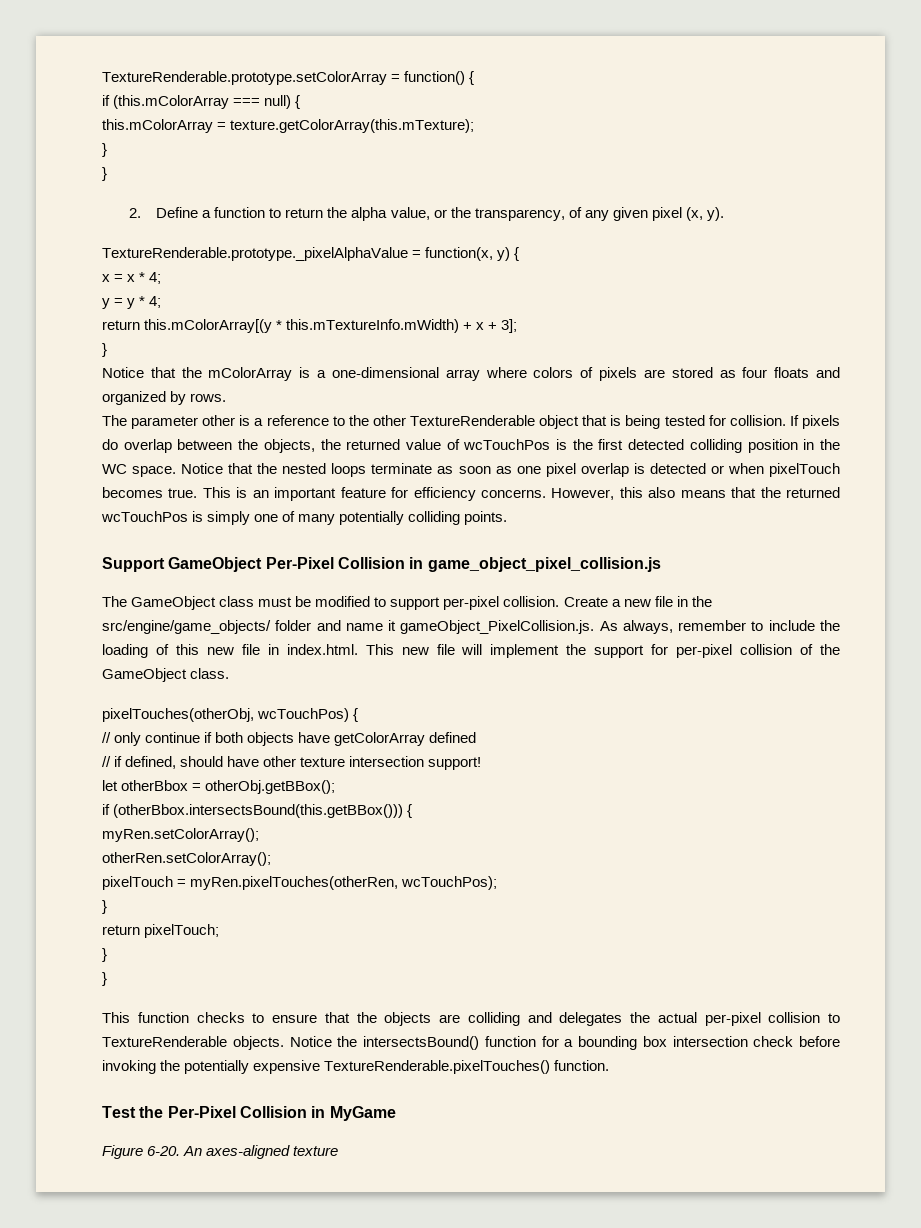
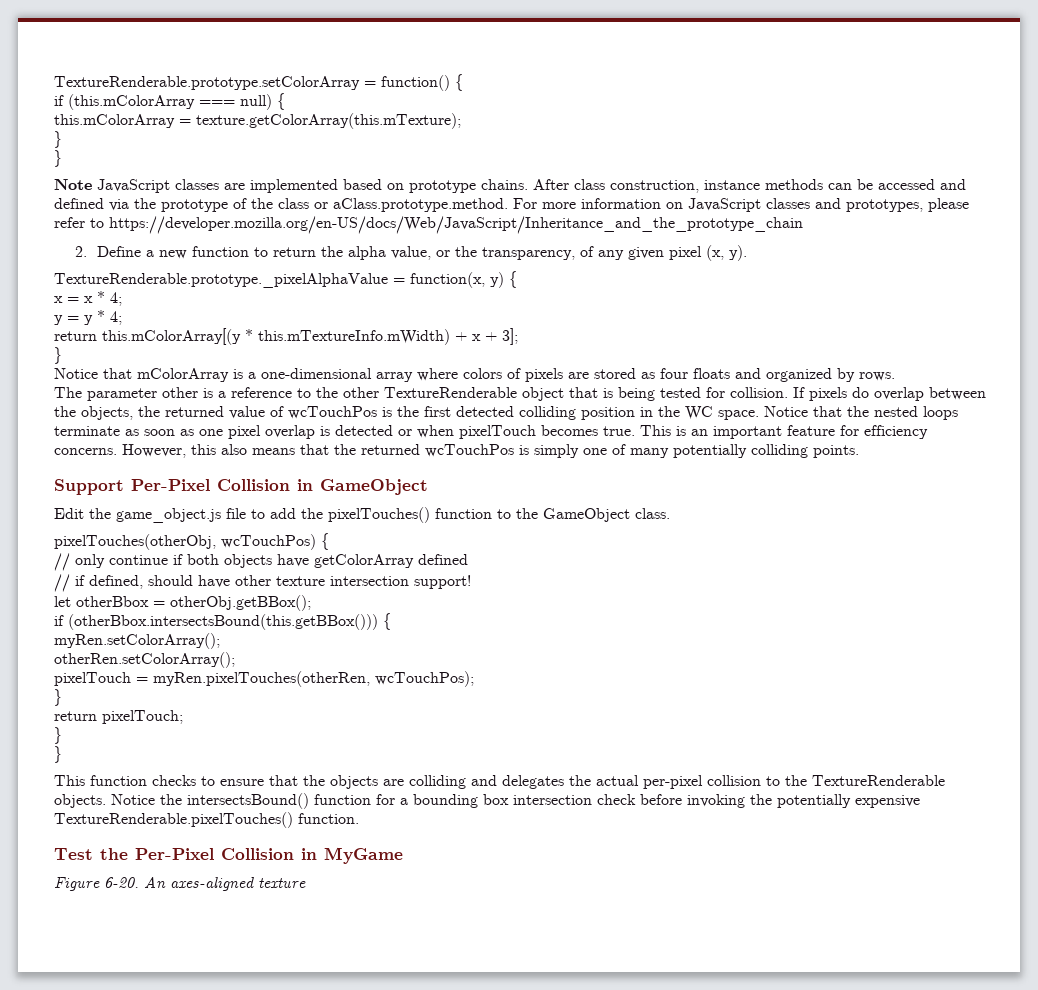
(107, 174) none -> [54,179,966,193] [54,198,969,212] [54,216,803,234] // Note JavaScript classes are implemented based on prototype chains. After class construction, instance methods can be accessed and defined via the prototype of the class or aClass.prototype.method. For more information on JavaScript classes and prototypes, please refer to https://developer.mozilla.org/en-US/docs/Web/JavaScript/Inheritance_and_the_prototype_chain
(212, 214) none -> [158,250,187,259] new
[181,367,202,378] the -> (132, 373) none
[168,557,661,572] [102,596,712,610] [102,620,840,634] [102,644,814,658] GameObject Per-Pixel Collision in game_object_pixel_collision.js // The GameObject class must be modified to support per-pixel collision. Create a new file in the src/engine/game_objects/ folder and name it gameObject_PixelCollision.js. As always, remember to include the loading of this new file in index.html. This new file will implement the support for per-pixel collision of -> [131,479,428,495] [54,507,511,523] Per-Pixel Collision in GameObject // Edit the game_object.js file to add the pixelTouches() function to
(840, 1018) none -> [785,775,807,786] the

